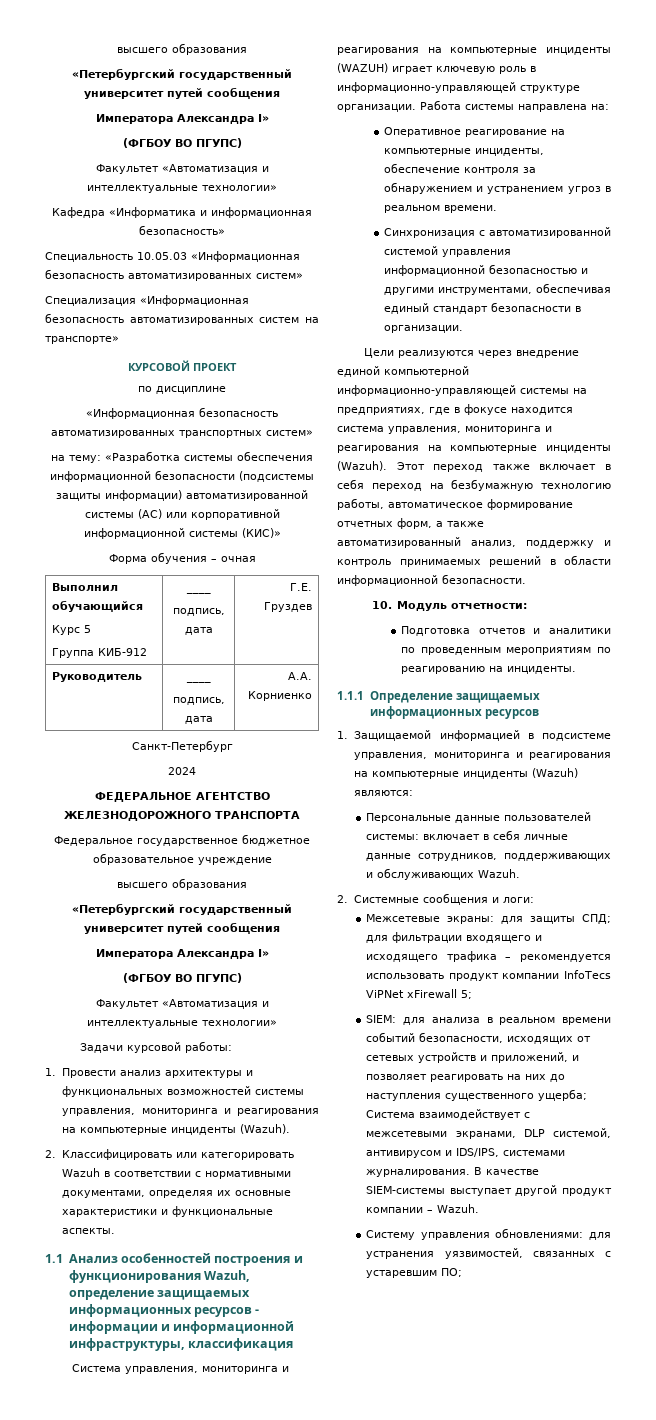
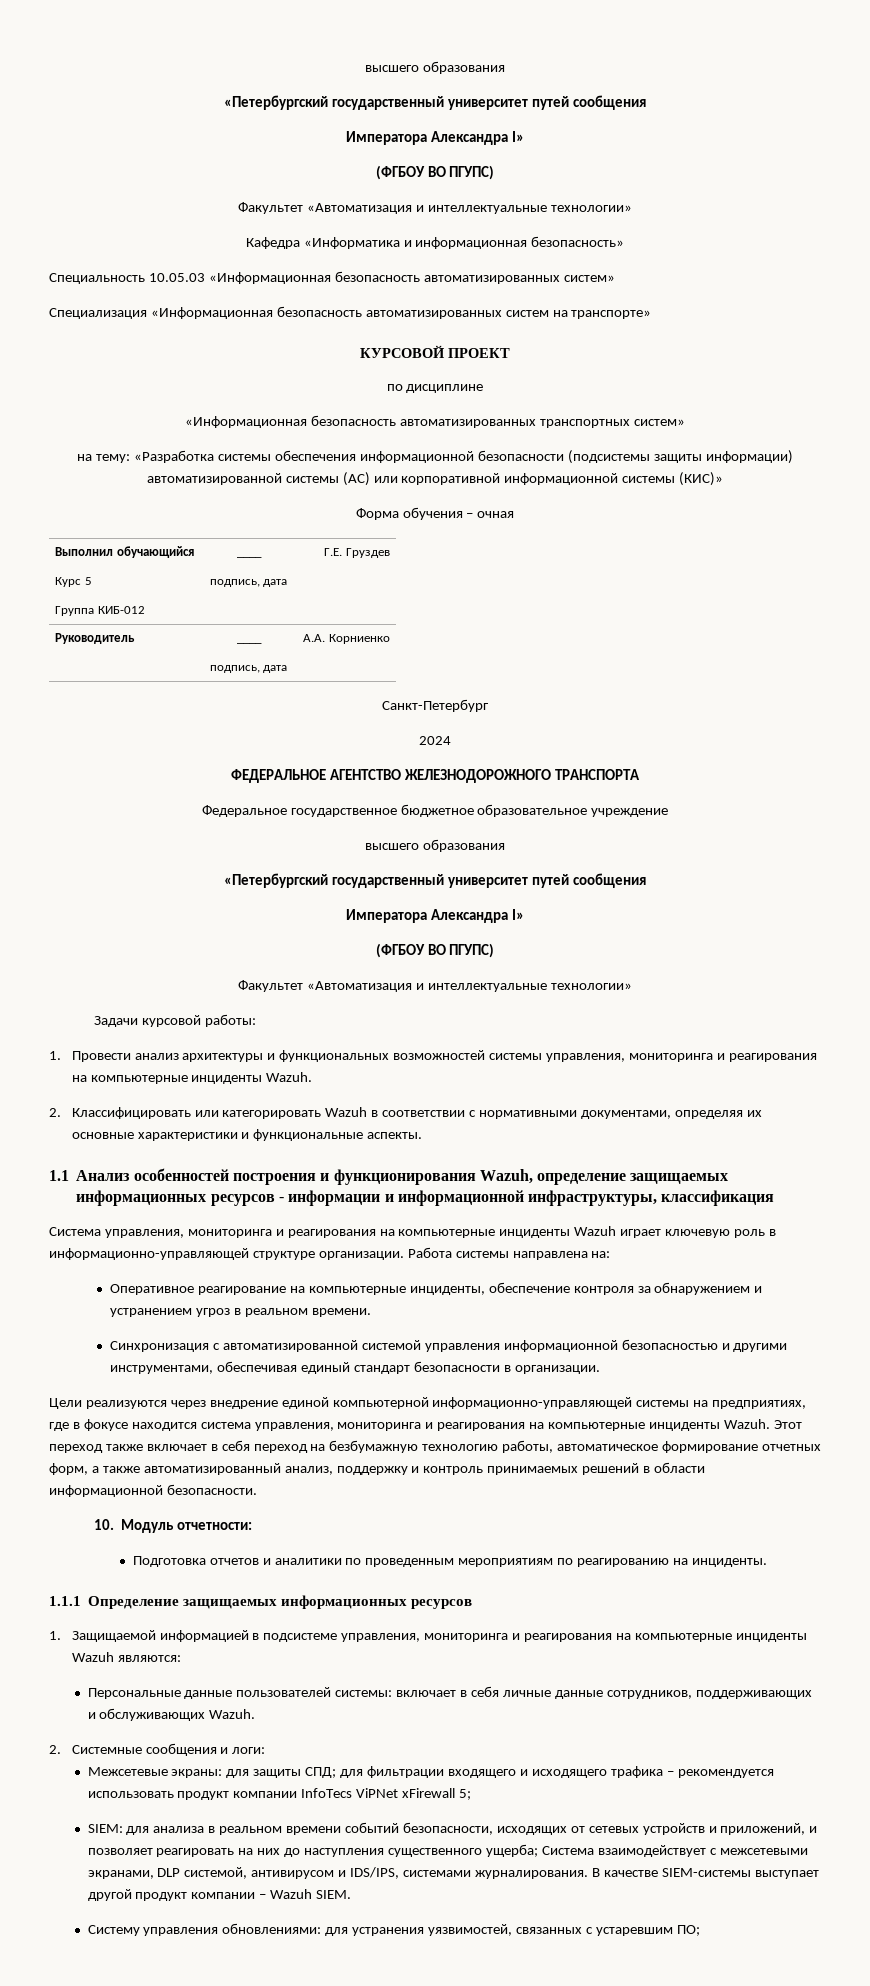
[97,648,147,656] КИБ-912 -> [97,606,145,614] КИБ-012
[240,1124,291,1134] (Wazuh). -> [266,1072,313,1082] Wazuh.
[337,63,388,73] (WAZUH) -> [574,1226,617,1236] Wazuh
[337,461,387,471] (Wazuh). -> [723,1419,770,1429] Wazuh.
[532,768,579,778] (Wazuh) -> [71,1652,114,1662] Wazuh
[437,1204,480,1213] Wazuh. -> [270,1889,352,1899] Wazuh SIEM.

